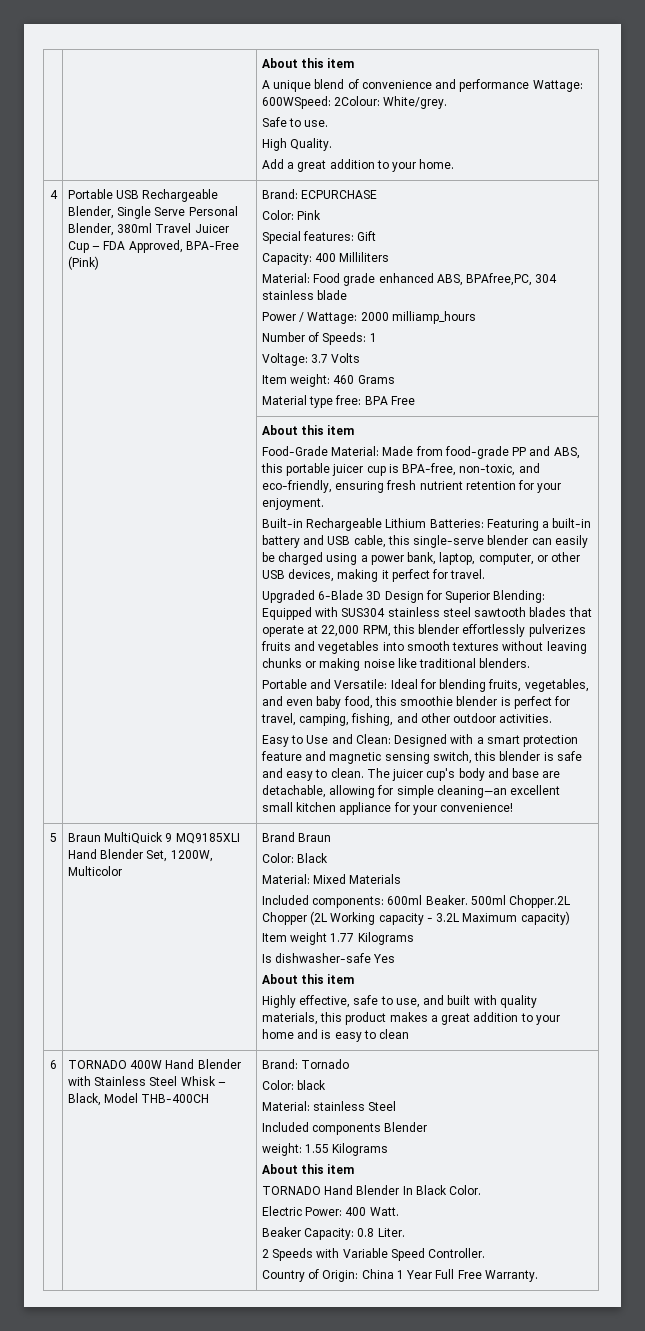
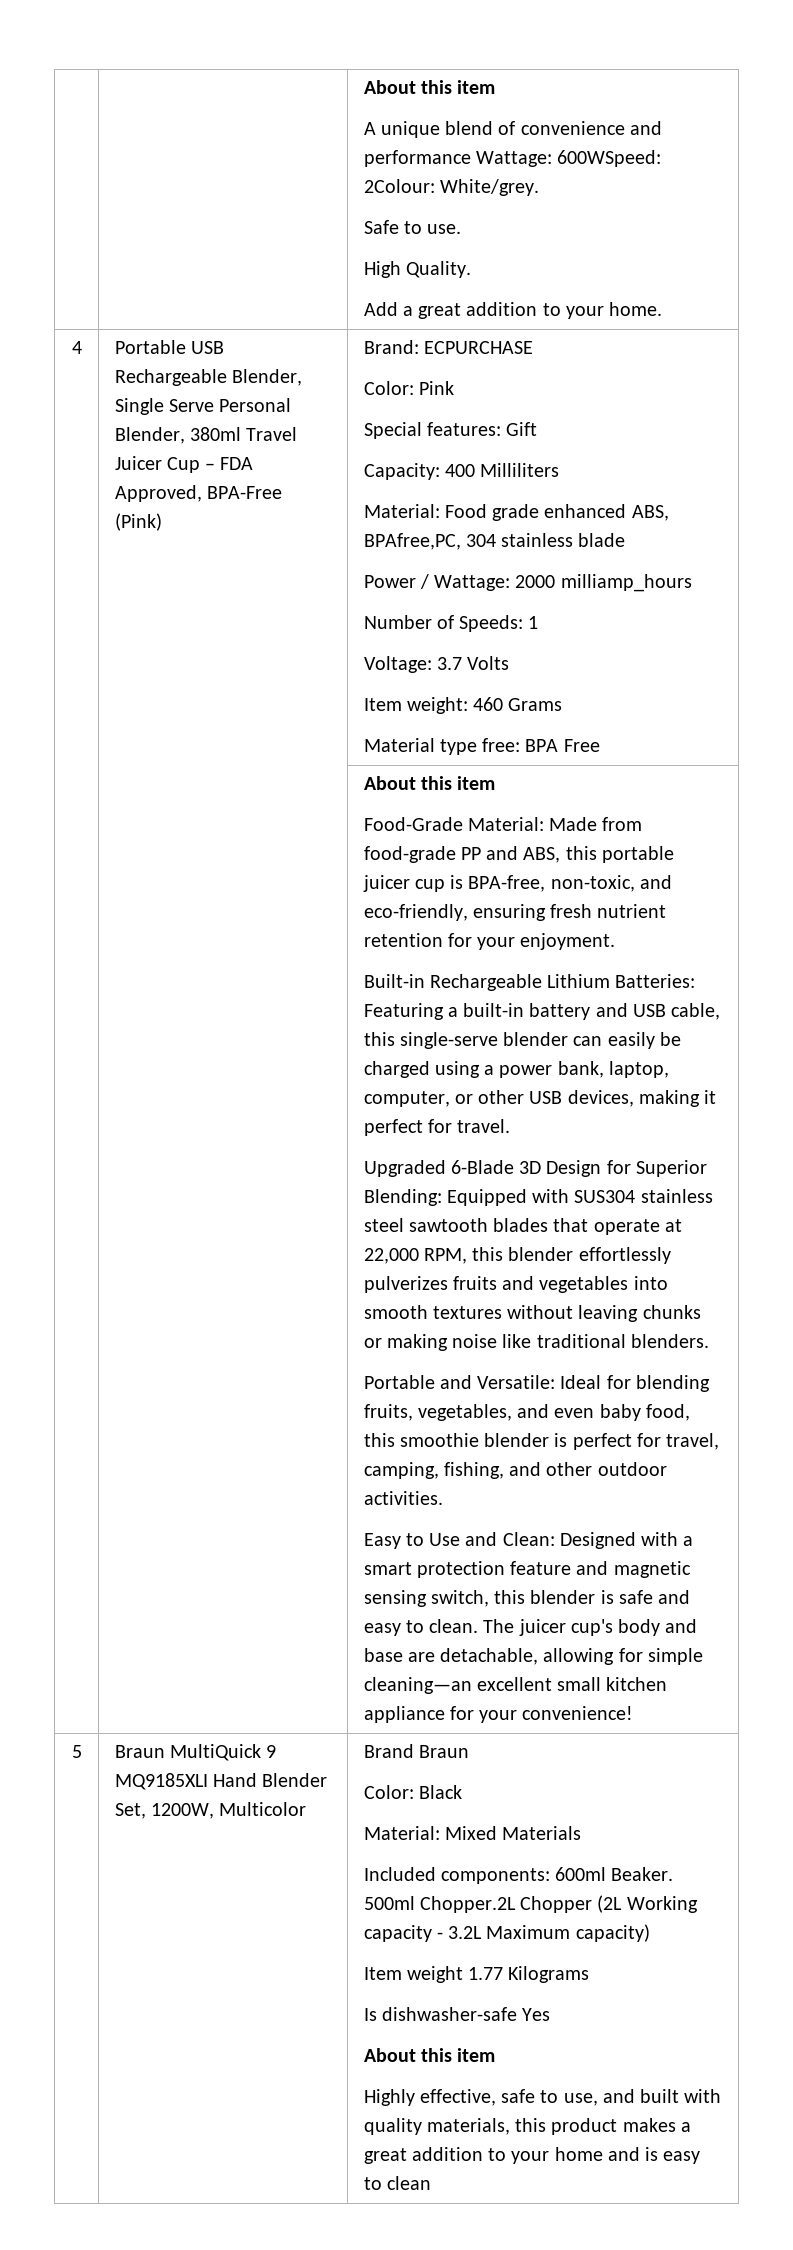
[49,1060,57,1069] [67,1059,241,1069] [67,1076,226,1086] [67,1093,210,1106] [261,1059,350,1069] [261,1080,327,1090] [261,1101,397,1111] [261,1122,428,1135] [261,1143,389,1156] [261,1164,355,1174] [261,1185,482,1195] [261,1206,399,1216] [261,1227,405,1240] [261,1248,486,1261] [261,1269,538,1282] // 6 | TORNADO 400W Hand Blender with Stainless Steel Whisk – Black, Model THB-400CH | Brand: Tornado // Color: black // Material: stainless Steel // Included components Blender // weight: 1.55 Kilograms // About this item // TORNADO Hand Blender In Black Color. // Electric Power: 400 Watt. // Beaker Capacity: 0.8 Liter. // 2 Speeds with Variable Speed Controller. // Country of Origin: China 1 Year Full Free Warranty. -> (431, 2183) none

